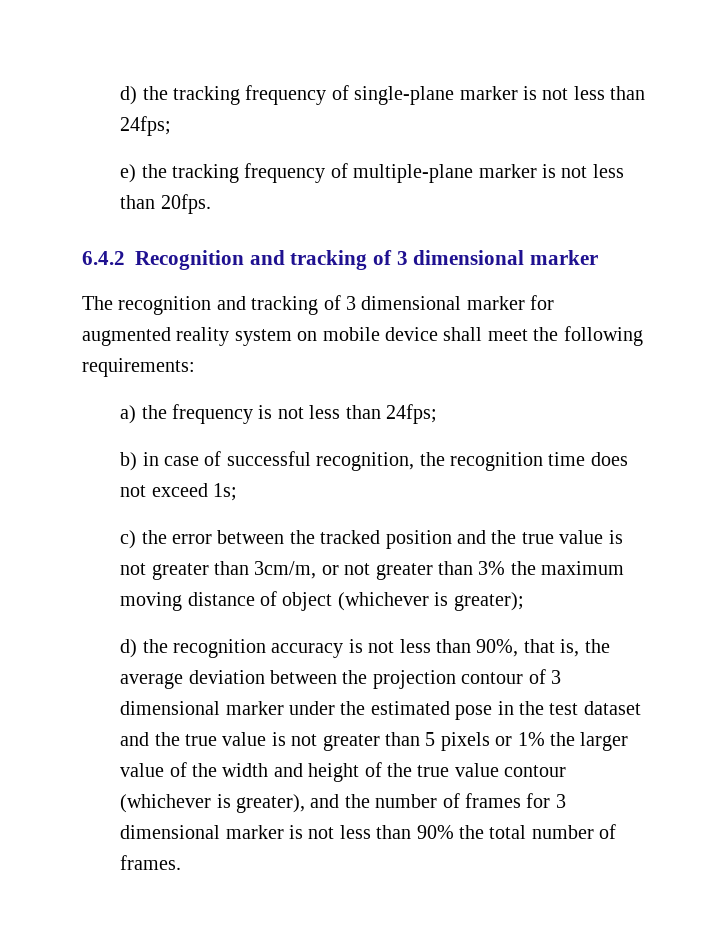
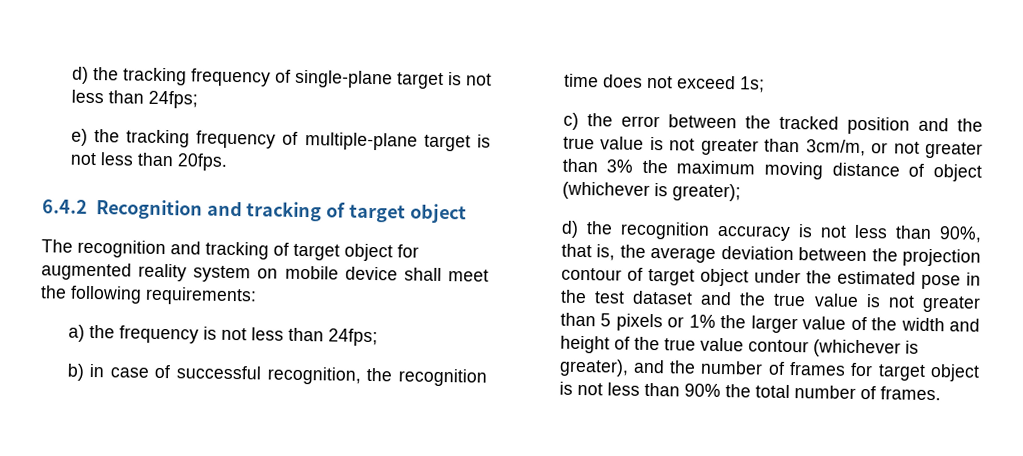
[459,86,518,100] marker -> [395,72,444,90] target
[478,164,537,178] marker -> [423,134,471,152] target
[396,250,599,265] 3 dimensional marker -> [349,203,468,224] target object
[346,296,525,310] 3 dimensional marker -> [293,243,393,262] target object
[550,670,561,684] [120,701,284,715] 3 dimensional marker -> [647,268,749,287] target object
[555,794,566,808] [120,825,284,839] 3 dimensional marker -> [877,364,980,382] target object

